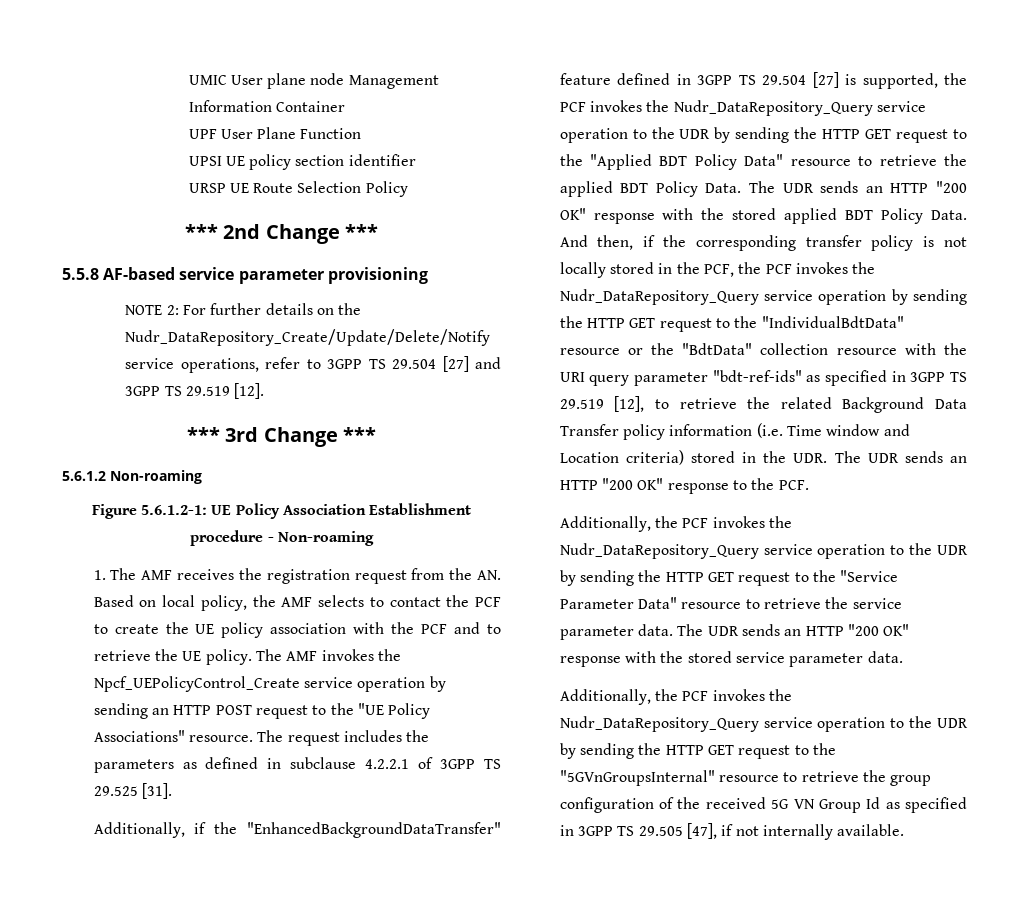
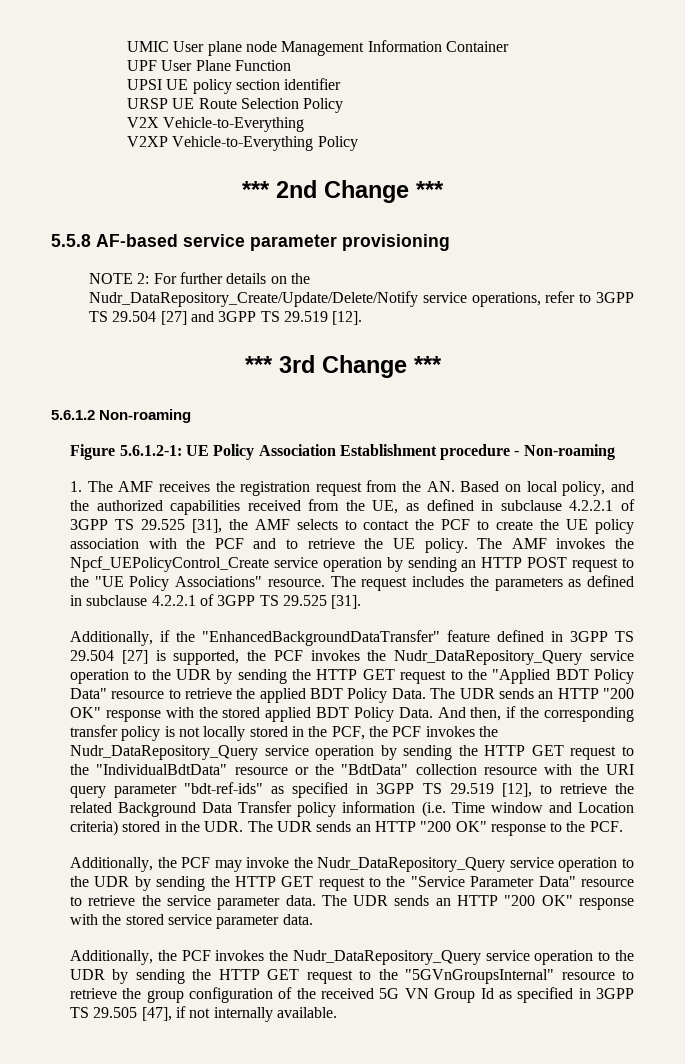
(408, 189) none -> [126,117,305,132] [126,136,358,151] // V2X Vehicle-to-Everything // V2XP Vehicle-to-Everything Policy
(247, 603) none -> [611,481,635,492] [69,499,635,515] [69,519,222,533] and the authorized capabilities received from the UE, as defined in subclause 4.2.2.1 of 3GPP TS 29.525 [31],
[712,516,765,528] invokes -> [214,857,290,872] may invoke

